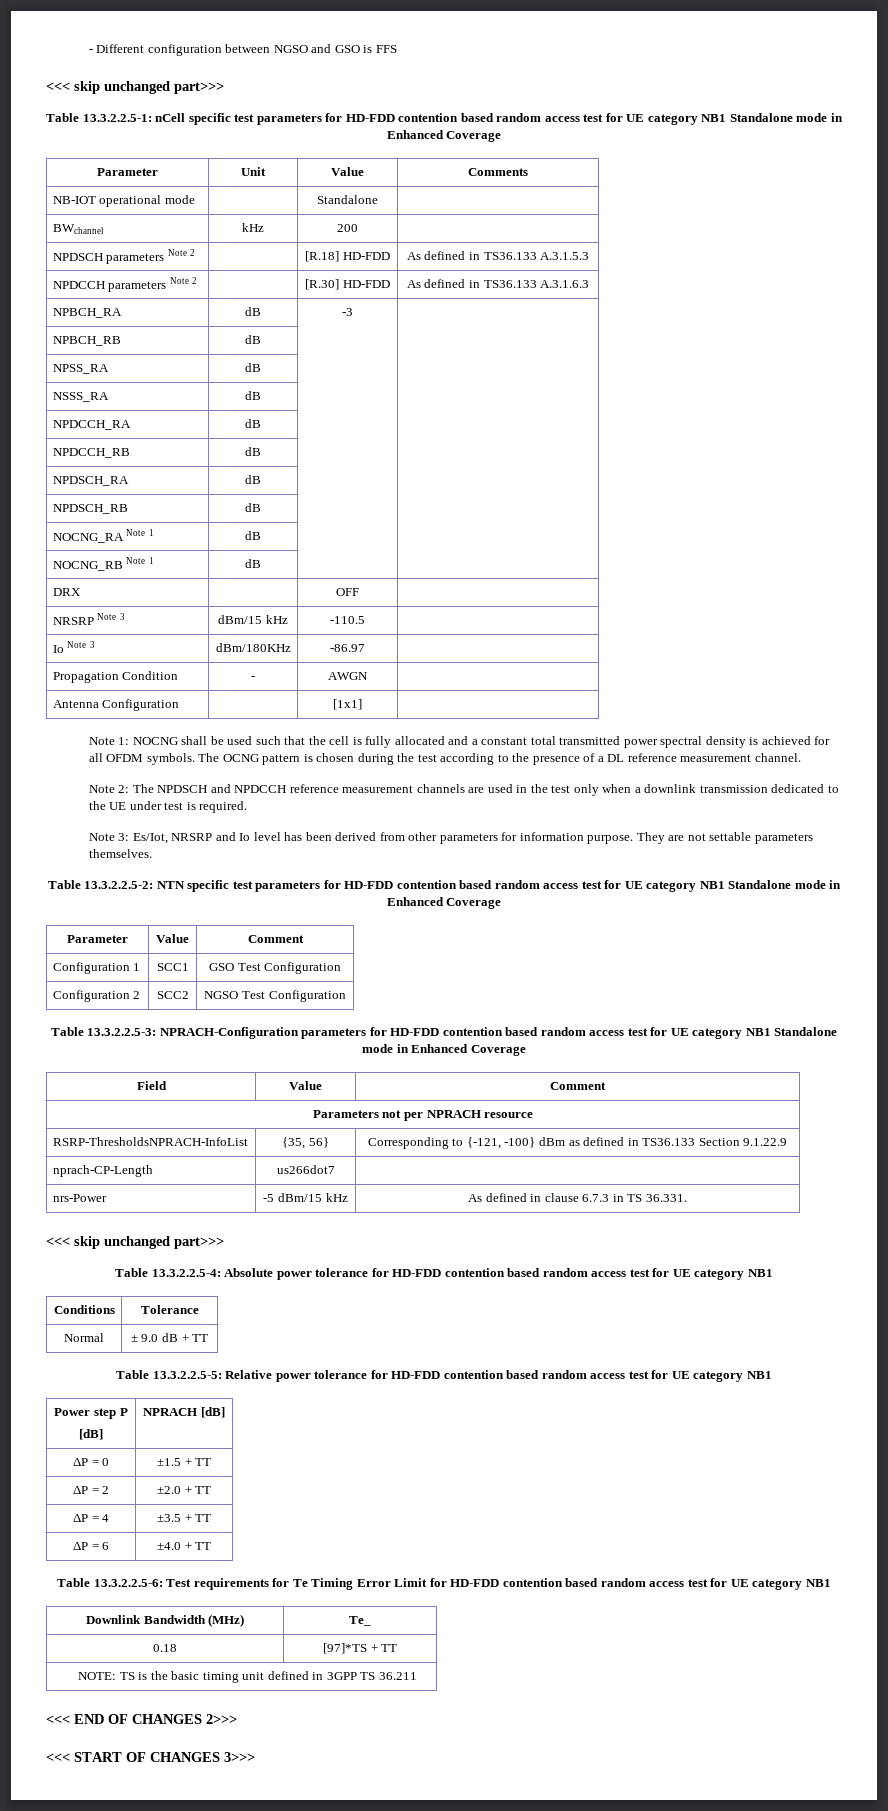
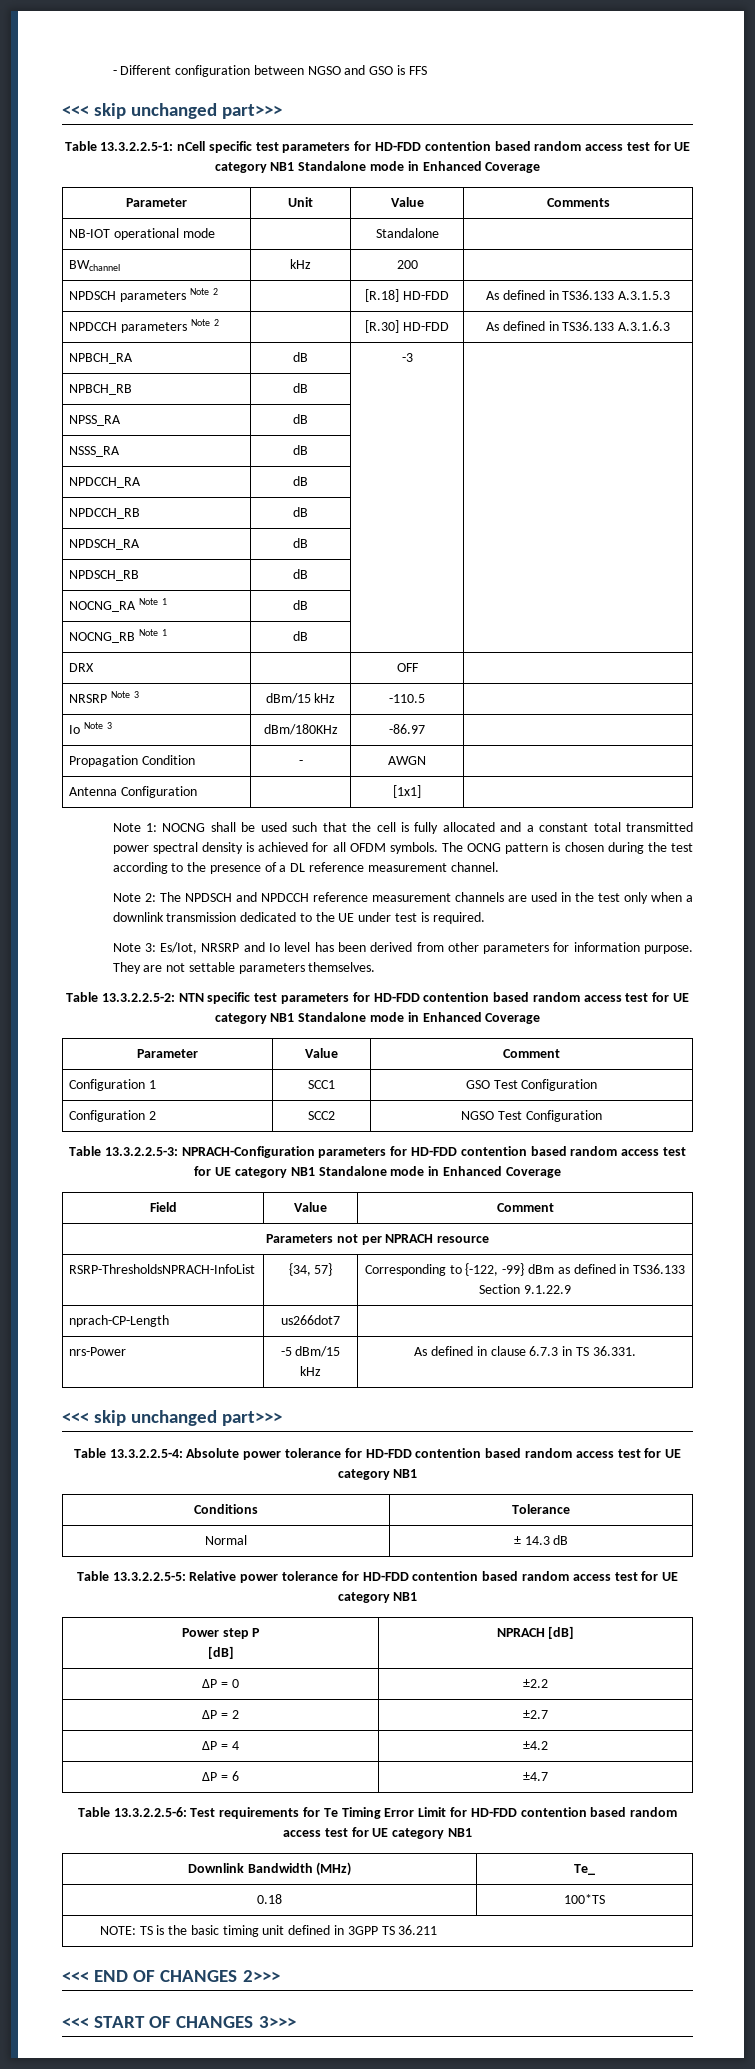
[282,1137,329,1149] {35, 56} -> [288,1263,333,1276] {34, 57}
[466,1137,536,1149] {-121, -100} -> [465,1263,525,1276] {-122, -99}
[141,1333,209,1342] 9.0 dB + TT -> [524,1535,569,1545] 14.3 dB
[156,1458,212,1466] ±1.5 + TT -> [523,1679,548,1688] ±2.2
[156,1486,212,1494] ±2.0 + TT -> [523,1710,548,1719] ±2.7
[156,1514,212,1522] ±3.5 + TT -> [523,1741,548,1750] ±4.2
[156,1542,212,1550] ±4.0 + TT -> [523,1772,548,1781] ±4.7
[322,1643,398,1654] [97]*TS + TT -> [564,1894,605,1904] 100*TS

